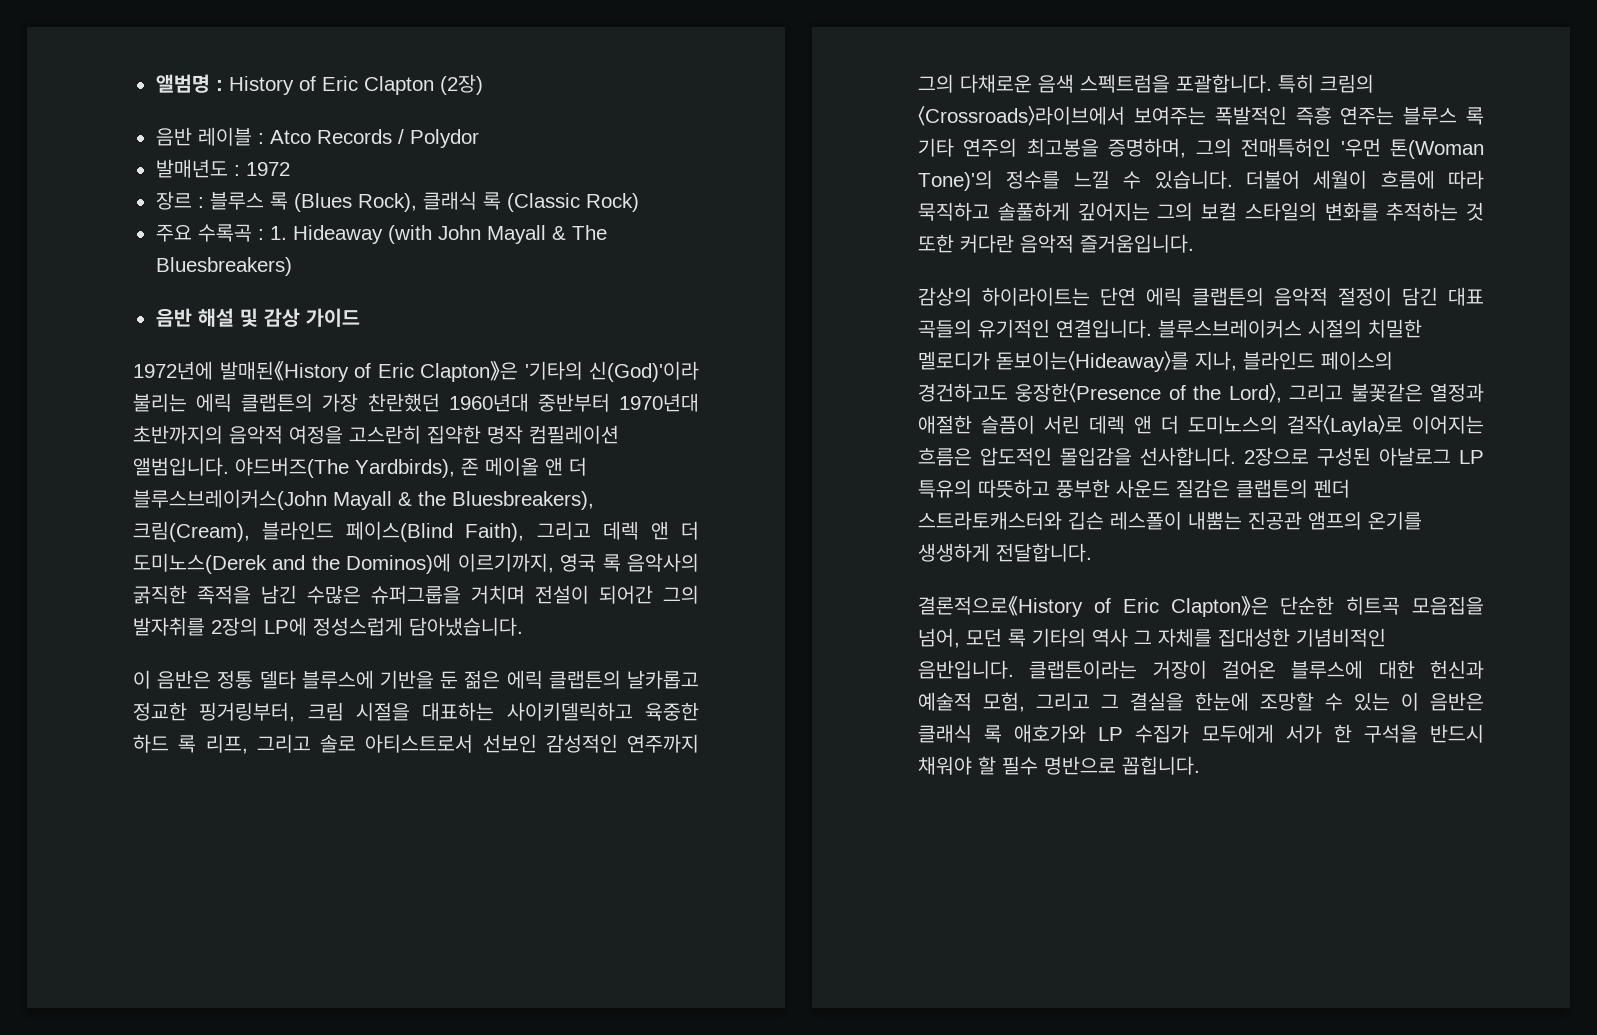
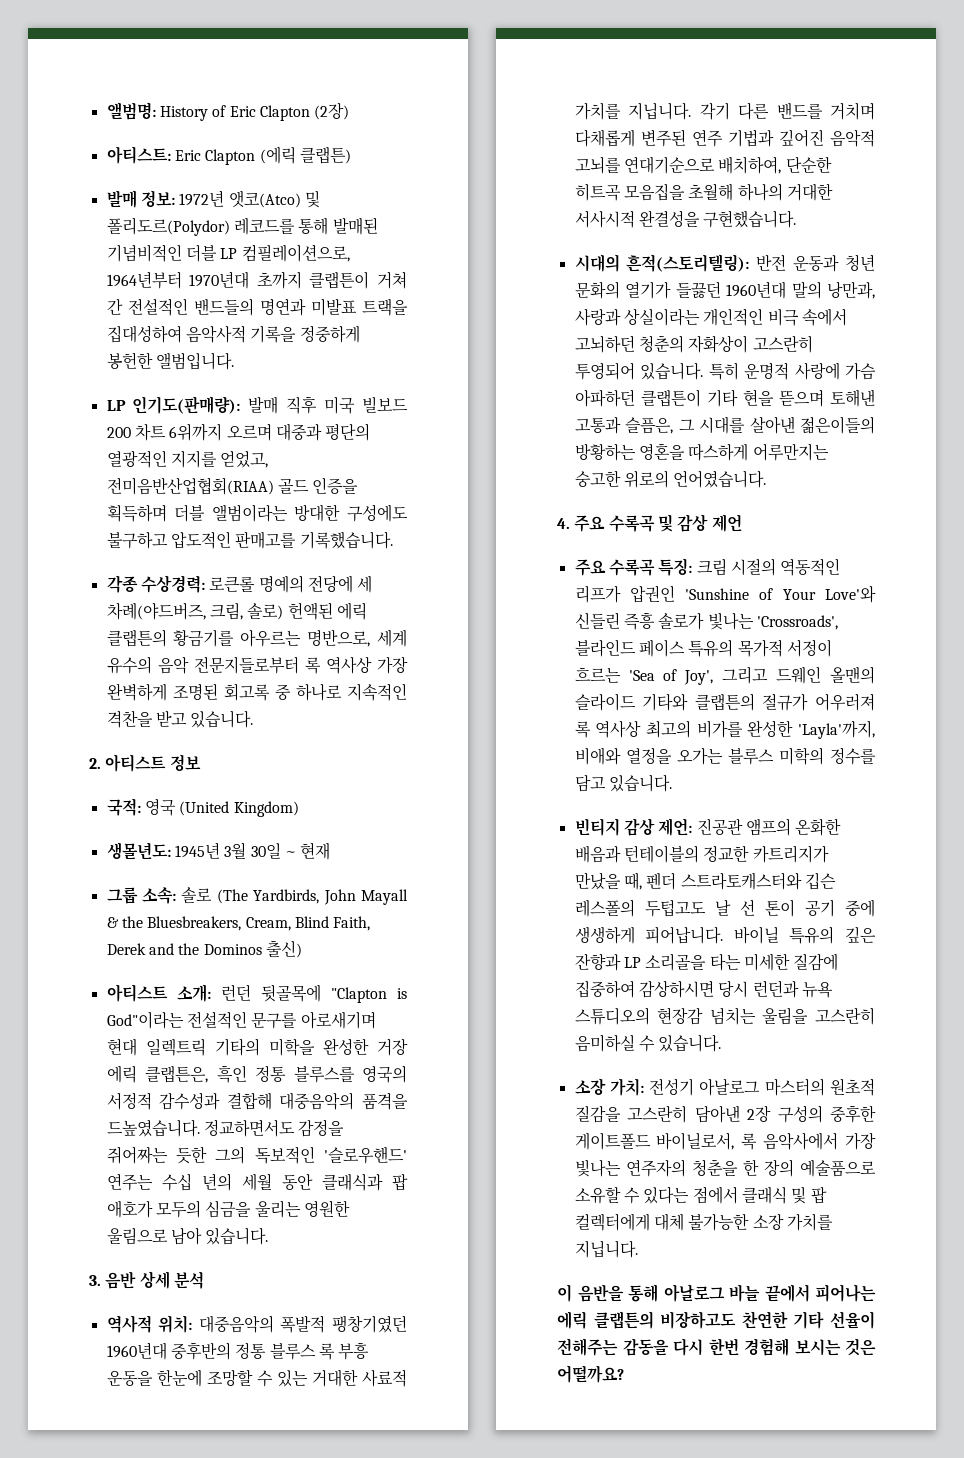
[155,74,223,93] 앨범명 : -> [106,102,156,120] 앨범명:
[155,127,479,148] [155,159,290,178] [155,191,639,212] [155,224,607,244] [155,257,292,276] [155,308,360,327] [133,361,699,382] [133,393,699,412] [133,425,619,444] [133,457,587,478] [133,489,594,510] [133,521,699,542] [133,553,699,574] [133,585,699,604] [133,617,523,636] [133,670,699,689] [133,702,699,722] [133,734,699,754] [918,74,1374,93] [918,106,1484,126] [918,138,1484,159] [918,170,1484,191] [918,202,1484,221] [918,234,1194,253] [918,287,1484,306] [918,319,1422,338] [918,351,1393,372] [918,383,1484,403] [918,415,1484,436] [918,447,1484,466] [918,479,1350,498] [918,511,1422,530] [918,543,1092,562] [918,596,1484,617] [918,628,1386,648] [918,660,1484,679] [918,692,1484,712] [918,724,1484,743] [918,756,1200,775] 음반 레이블 : Atco Records / Polydor // 발매년도 : 1972 // 장르 : 블루스 록 (Blues Rock), 클래식 록 (Classic Rock) // 주요 수록곡 : 1. Hideaway (with John Mayall & The Bluesbreakers) // 음반 해설 및 감상 가이드 // 1972년에 발매된《History of Eric Clapton》은 '기타의 신(God)'이라 불리는 에릭 클랩튼의 가장 찬란했던 1960년대 중반부터 1970년대 초반까지의 음악적 여정을 고스란히 집약한 명작 컴필레이션 앨범입니다. 야드버즈(The Yardbirds), 존 메이올 앤 더 블루스브레이커스(John Mayall & the Bluesbreakers), 크림(Cream), 블라인드 페이스(Blind Faith), 그리고 데렉 앤 더 도미노스(Derek and the Dominos)에 이르기까지, 영국 록 음악사의 굵직한 족적을 남긴 수많은 슈퍼그룹을 거치며 전설이 되어간 그의 발자취를 2장의 LP에 정성스럽게 담아냈습니다. // 이 음반은 정통 델타 블루스에 기반을 둔 젊은 에릭 클랩튼의 날카롭고 정교한 핑거링부터, 크림 시절을 대표하는 사이키델릭하고 육중한 하드 록 리프, 그리고 솔로 아티스트로서 선보인 감성적인 연주까지 그의 다채로운 음색 스펙트럼을 포괄합니다. 특히 크림의〈Crossroads〉라이브에서 보여주는 폭발적인 즉흥 연주는 블루스 록 기타 연주의 최고봉을 증명하며, 그의 전매특허인 '우먼 톤(Woman Tone)'의 정수를 느낄 수 있습니다. 더불어 세월이 흐름에 따라 묵직하고 솔풀하게 깊어지는 그의 보컬 스타일의 변화를 추적하는 것 또한 커다란 음악적 즐거움입니다. // 감상의 하이라이트는 단연 에릭 클랩튼의 음악적 절정이 담긴 대표 곡들의 유기적인 연결입니다. 블루스브레이커스 시절의 치밀한 멜로디가 돋보이는〈Hideaway〉를 지나, 블라인드 페이스의 경건하고도 웅장한〈Presence of the Lord〉, 그리고 불꽃같은 열정과 애절한 슬픔이 서린 데렉 앤 더 도미노스의 걸작〈Layla〉로 이어지는 흐름은 압도적인 몰입감을 선사합니다. 2장으로 구성된 아날로그 LP 특유의 따뜻하고 풍부한 사운드 질감은 클랩튼의 펜더 스트라토캐스터와 깁슨 레스폴이 내뿜는 진공관 앰프의 온기를 생생하게 전달합니다. // 결론적으로《History of Eric Clapton》은 단순한 히트곡 모음집을 넘어, 모던 록 기타의 역사 그 자체를 집대성한 기념비적인 음반입니다. 클랩튼이라는 거장이 걸어온 블루스에 대한 헌신과 예술적 모험, 그리고 그 결실을 한눈에 조망할 수 있는 이 음반은 클래식 록 애호가와 LP 수집가 모두에게 서가 한 구석을 반드시 채워야 할 필수 명반으로 꼽힙니다. -> [106,146,351,165] [106,190,320,208] [106,217,378,236] [106,244,350,262] [106,271,407,289] [106,298,408,316] [106,325,360,343] [106,352,234,370] [106,396,408,414] [106,423,371,441] [106,450,269,468] [106,477,359,495] [106,504,408,522] [106,531,393,549] [106,575,373,593] [106,602,367,620] [106,629,407,647] [106,656,408,674] [106,683,407,701] [106,710,254,728] [89,754,201,772] [106,798,299,817] [106,842,331,860] [106,887,408,905] [106,916,371,931] [106,940,302,958] [106,984,407,1003] [106,1011,376,1029] [106,1038,408,1056] [106,1065,407,1083] [106,1092,408,1110] [106,1119,345,1137] [106,1146,407,1164] [106,1173,408,1191] [106,1200,350,1218] [106,1227,269,1245] [89,1271,204,1289] [106,1315,407,1333] [106,1342,370,1360] [106,1369,407,1387] [574,102,875,120] [574,129,875,147] [574,156,832,174] [574,183,833,201] [574,210,797,228] [574,254,875,272] [574,281,875,299] [574,308,847,326] [574,335,813,353] [574,362,876,380] [574,389,875,407] [574,416,875,434] [574,443,829,461] [574,470,767,488] [557,514,742,532] [574,558,841,576] [574,585,876,603] [574,612,838,630] [574,639,832,657] [574,666,875,685] [574,693,875,711] [574,720,875,739] [574,747,876,765] [574,774,672,792] [574,818,842,836] [574,845,829,863] [574,872,836,890] [574,899,875,917] [574,926,876,944] [574,953,839,971] [574,980,833,998] [574,1007,875,1025] [574,1034,722,1052] [574,1078,875,1096] [574,1105,876,1123] [574,1132,876,1150] [574,1159,876,1177] [574,1186,827,1204] [574,1213,833,1231] [574,1240,638,1258] [557,1284,876,1302] [557,1311,875,1329] [557,1338,876,1356] [557,1365,624,1383] 아티스트: Eric Clapton (에릭 클랩튼) // 발매 정보: 1972년 앳코(Atco) 및 폴리도르(Polydor) 레코드를 통해 발매된 기념비적인 더블 LP 컴필레이션으로, 1964년부터 1970년대 초까지 클랩튼이 거쳐 간 전설적인 밴드들의 명연과 미발표 트랙을 집대성하여 음악사적 기록을 정중하게 봉헌한 앨범입니다. // LP 인기도(판매량): 발매 직후 미국 빌보드 200 차트 6위까지 오르며 대중과 평단의 열광적인 지지를 얻었고, 전미음반산업협회(RIAA) 골드 인증을 획득하며 더블 앨범이라는 방대한 구성에도 불구하고 압도적인 판매고를 기록했습니다. // 각종 수상경력: 로큰롤 명예의 전당에 세 차례(야드버즈, 크림, 솔로) 헌액된 에릭 클랩튼의 황금기를 아우르는 명반으로, 세계 유수의 음악 전문지들로부터 록 역사상 가장 완벽하게 조명된 회고록 중 하나로 지속적인 격찬을 받고 있습니다. // 2. 아티스트 정보 // 국적: 영국 (United Kingdom) // 생몰년도: 1945년 3월 30일 ~ 현재 // 그룹 소속: 솔로 (The Yardbirds, John Mayall & the Bluesbreakers, Cream, Blind Faith, Derek and the Dominos 출신) // 아티스트 소개: 런던 뒷골목에 "Clapton is God"이라는 전설적인 문구를 아로새기며 현대 일렉트릭 기타의 미학을 완성한 거장 에릭 클랩튼은, 흑인 정통 블루스를 영국의 서정적 감수성과 결합해 대중음악의 품격을 드높였습니다. 정교하면서도 감정을 쥐어짜는 듯한 그의 독보적인 '슬로우핸드' 연주는 수십 년의 세월 동안 클래식과 팝 애호가 모두의 심금을 울리는 영원한 울림으로 남아 있습니다. // 3. 음반 상세 분석 // 역사적 위치: 대중음악의 폭발적 팽창기였던 1960년대 중후반의 정통 블루스 록 부흥 운동을 한눈에 조망할 수 있는 거대한 사료적 가치를 지닙니다. 각기 다른 밴드를 거치며 다채롭게 변주된 연주 기법과 깊어진 음악적 고뇌를 연대기순으로 배치하여, 단순한 히트곡 모음집을 초월해 하나의 거대한 서사시적 완결성을 구현했습니다. // 시대의 흔적(스토리텔링): 반전 운동과 청년 문화의 열기가 들끓던 1960년대 말의 낭만과, 사랑과 상실이라는 개인적인 비극 속에서 고뇌하던 청춘의 자화상이 고스란히 투영되어 있습니다. 특히 운명적 사랑에 가슴 아파하던 클랩튼이 기타 현을 뜯으며 토해낸 고통과 슬픔은, 그 시대를 살아낸 젊은이들의 방황하는 영혼을 따스하게 어루만지는 숭고한 위로의 언어였습니다. // 4. 주요 수록곡 및 감상 제언 // 주요 수록곡 특징: 크림 시절의 역동적인 리프가 압권인 'Sunshine of Your Love'와 신들린 즉흥 솔로가 빛나는 'Crossroads', 블라인드 페이스 특유의 목가적 서정이 흐르는 'Sea of Joy', 그리고 드웨인 올맨의 슬라이드 기타와 클랩튼의 절규가 어우러져 록 역사상 최고의 비가를 완성한 'Layla'까지, 비애와 열정을 오가는 블루스 미학의 정수를 담고 있습니다. // 빈티지 감상 제언: 진공관 앰프의 온화한 배음과 턴테이블의 정교한 카트리지가 만났을 때, 펜더 스트라토캐스터와 깁슨 레스폴의 두텁고도 날 선 톤이 공기 중에 생생하게 피어납니다. 바이닐 특유의 깊은 잔향과 LP 소리골을 타는 미세한 질감에 집중하여 감상하시면 당시 런던과 뉴욕 스튜디오의 현장감 넘치는 울림을 고스란히 음미하실 수 있습니다. // 소장 가치: 전성기 아날로그 마스터의 원초적 질감을 고스란히 담아낸 2장 구성의 중후한 게이트폴드 바이닐로서, 록 음악사에서 가장 빛나는 연주자의 청춘을 한 장의 예술품으로 소유할 수 있다는 점에서 클래식 및 팝 컬렉터에게 대체 불가능한 소장 가치를 지닙니다. // 이 음반을 통해 아날로그 바늘 끝에서 피어나는 에릭 클랩튼의 비장하고도 찬연한 기타 선율이 전해주는 감동을 다시 한번 경험해 보시는 것은 어떨까요?

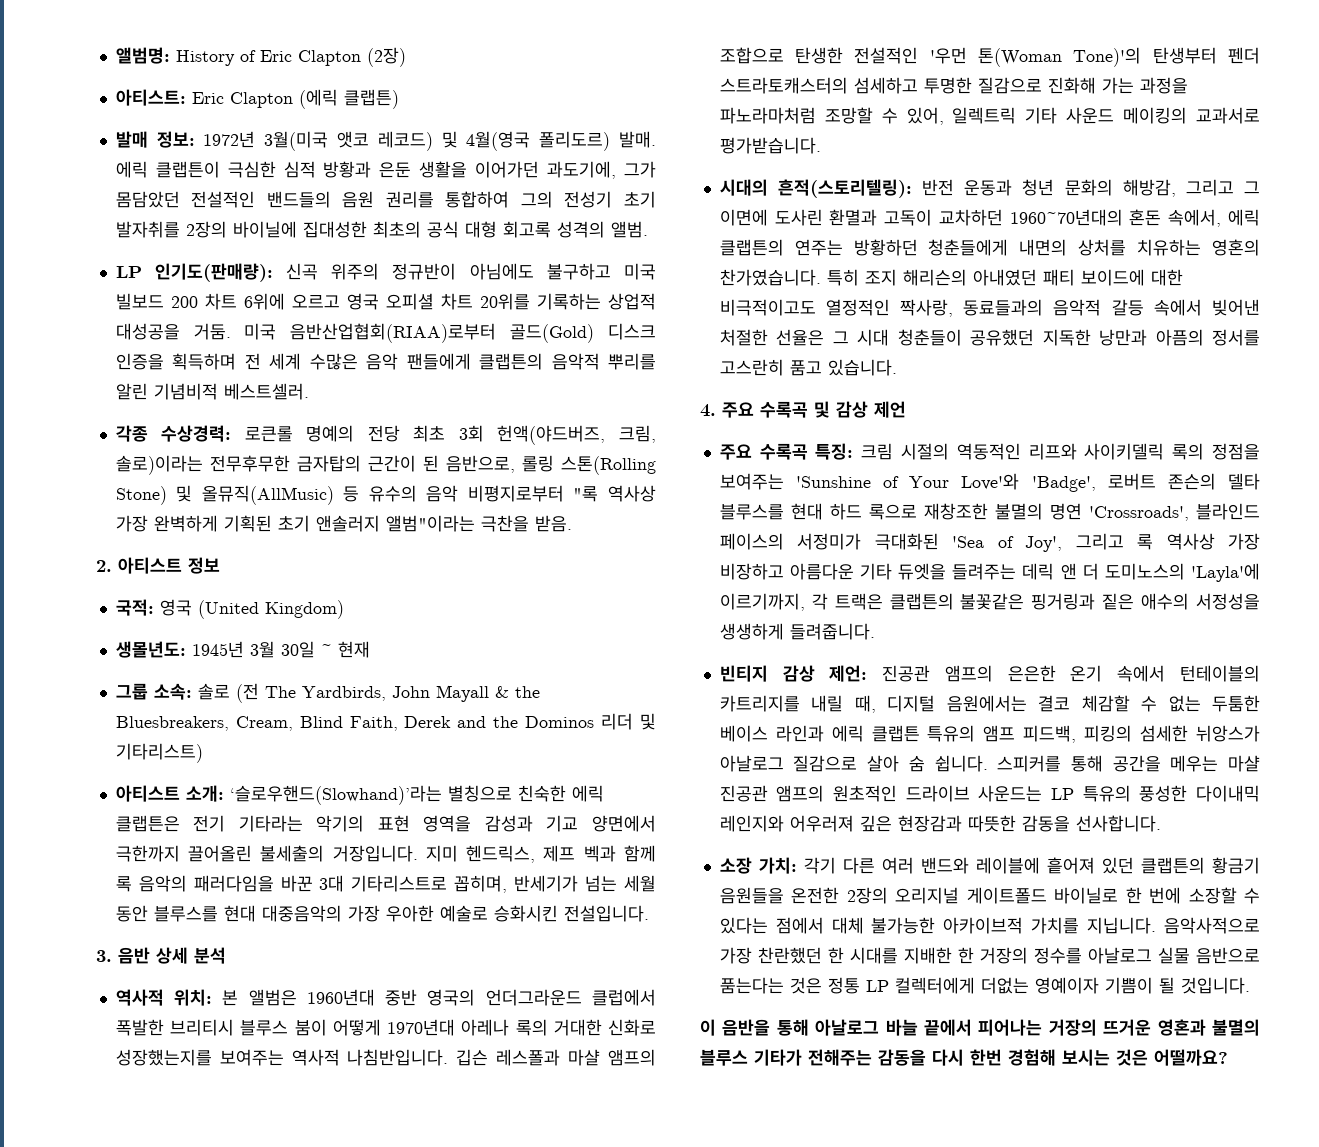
[228,190,320,208] [106,217,378,236] [106,244,350,262] [106,271,407,289] [106,298,408,316] [106,325,360,343] [106,352,234,370] [106,396,408,414] [106,423,371,441] [106,450,269,468] [106,477,359,495] [106,504,408,522] [106,531,393,549] [106,575,373,593] [106,602,367,620] [106,629,407,647] [106,656,408,674] [106,683,407,701] [106,710,254,728] 앳코(Atco) 및 폴리도르(Polydor) 레코드를 통해 발매된 기념비적인 더블 LP 컴필레이션으로, 1964년부터 1970년대 초까지 클랩튼이 거쳐 간 전설적인 밴드들의 명연과 미발표 트랙을 집대성하여 음악사적 기록을 정중하게 봉헌한 앨범입니다. // LP 인기도(판매량): 발매 직후 미국 빌보드 200 차트 6위까지 오르며 대중과 평단의 열광적인 지지를 얻었고, 전미음반산업협회(RIAA) 골드 인증을 획득하며 더블 앨범이라는 방대한 구성에도 불구하고 압도적인 판매고를 기록했습니다. // 각종 수상경력: 로큰롤 명예의 전당에 세 차례(야드버즈, 크림, 솔로) 헌액된 에릭 클랩튼의 황금기를 아우르는 명반으로, 세계 유수의 음악 전문지들로부터 록 역사상 가장 완벽하게 조명된 회고록 중 하나로 지속적인 격찬을 받고 있습니다. -> [264,131,656,151] [115,161,656,179] [115,191,656,208] [115,221,648,238] [115,263,656,282] [115,293,656,310] [115,323,656,343] [115,353,657,370] [115,383,309,400] [115,425,656,445] [115,455,656,475] [115,485,656,505] [115,515,572,532] 3월(미국 앳코 레코드) 및 4월(영국 폴리도르) 발매. 에릭 클랩튼이 극심한 심적 방황과 은둔 생활을 이어가던 과도기에, 그가 몸담았던 전설적인 밴드들의 음원 권리를 통합하여 그의 전성기 초기 발자취를 2장의 바이닐에 집대성한 최초의 공식 대형 회고록 성격의 앨범. // LP 인기도(판매량): 신곡 위주의 정규반이 아님에도 불구하고 미국 빌보드 200 차트 6위에 오르고 영국 오피셜 차트 20위를 기록하는 상업적 대성공을 거둠. 미국 음반산업협회(RIAA)로부터 골드(Gold) 디스크 인증을 획득하며 전 세계 수많은 음악 팬들에게 클랩튼의 음악적 뿌리를 알린 기념비적 베스트셀러. // 각종 수상경력: 로큰롤 명예의 전당 최초 3회 헌액(야드버즈, 크림, 솔로)이라는 전무후무한 금자탑의 근간이 된 음반으로, 롤링 스톤(Rolling Stone) 및 올뮤직(AllMusic) 등 유수의 음악 비평지로부터 "록 역사상 가장 완벽하게 기획된 초기 앤솔러지 앨범"이라는 극찬을 받음.
[216,889,248,904] (The -> [235,683,296,703] (전 The
[265,940,302,958] 출신) -> [601,713,657,730] [115,743,203,763] 리더 및 기타리스트)
[220,984,407,1003] [106,1011,376,1029] [106,1038,408,1056] [106,1065,407,1083] [106,1092,408,1110] [106,1119,345,1137] [106,1146,407,1164] [106,1173,408,1191] [106,1200,350,1218] [106,1227,269,1245] 런던 뒷골목에 "Clapton is God"이라는 전설적인 문구를 아로새기며 현대 일렉트릭 기타의 미학을 완성한 거장 에릭 클랩튼은, 흑인 정통 블루스를 영국의 서정적 감수성과 결합해 대중음악의 품격을 드높였습니다. 정교하면서도 감정을 쥐어짜는 듯한 그의 독보적인 '슬로우핸드' 연주는 수십 년의 세월 동안 클래식과 팝 애호가 모두의 심금을 울리는 영원한 울림으로 남아 있습니다. -> [229,785,604,805] [115,815,656,832] [115,845,656,863] [115,875,657,893] [115,905,649,922] ‘슬로우핸드(Slowhand)’라는 별칭으로 친숙한 에릭 클랩튼은 전기 기타라는 악기의 표현 영역을 감성과 기교 양면에서 극한까지 끌어올린 불세출의 거장입니다. 지미 헨드릭스, 제프 벡과 함께 록 음악의 패러다임을 바꾼 3대 기타리스트로 꼽히며, 반세기가 넘는 세월 동안 블루스를 현대 대중음악의 가장 우아한 예술로 승화시킨 전설입니다.
[198,1315,407,1333] [106,1342,370,1360] [106,1369,407,1387] [574,102,875,120] [574,129,875,147] [574,156,832,174] [574,183,833,201] [574,210,797,228] 대중음악의 폭발적 팽창기였던 1960년대 중후반의 정통 블루스 록 부흥 운동을 한눈에 조망할 수 있는 거대한 사료적 가치를 지닙니다. 각기 다른 밴드를 거치며 다채롭게 변주된 연주 기법과 깊어진 음악적 고뇌를 연대기순으로 배치하여, 단순한 히트곡 모음집을 초월해 하나의 거대한 서사시적 완결성을 구현했습니다. -> [222,989,656,1006] [115,1019,657,1036] [115,1049,657,1066] [719,47,1260,67] [719,77,1188,94] [719,107,1260,125] [719,137,821,154] 본 앨범은 1960년대 중반 영국의 언더그라운드 클럽에서 폭발한 브리티시 블루스 붐이 어떻게 1970년대 아레나 록의 거대한 신화로 성장했는지를 보여주는 역사적 나침반입니다. 깁슨 레스폴과 마샬 앰프의 조합으로 탄생한 전설적인 '우먼 톤(Woman Tone)'의 탄생부터 펜더 스트라토캐스터의 섬세하고 투명한 질감으로 진화해 가는 과정을 파노라마처럼 조망할 수 있어, 일렉트릭 기타 사운드 메이킹의 교과서로 평가받습니다.
[625,281,875,299] [574,308,847,326] [574,335,813,353] [574,362,876,380] [574,389,875,407] [574,416,875,434] [574,443,829,461] [574,470,767,488] 열기가 들끓던 1960년대 말의 낭만과, 사랑과 상실이라는 개인적인 비극 속에서 고뇌하던 청춘의 자화상이 고스란히 투영되어 있습니다. 특히 운명적 사랑에 가슴 아파하던 클랩튼이 기타 현을 뜯으며 토해낸 고통과 슬픔은, 그 시대를 살아낸 젊은이들의 방황하는 영혼을 따스하게 어루만지는 숭고한 위로의 언어였습니다. -> [1122,179,1260,197] [719,209,1260,227] [719,239,1260,256] [719,269,1183,286] [719,299,1260,317] [719,329,1260,346] [719,359,897,376] 해방감, 그리고 그 이면에 도사린 환멸과 고독이 교차하던 1960~70년대의 혼돈 속에서, 에릭 클랩튼의 연주는 방황하던 청춘들에게 내면의 상처를 치유하는 영혼의 찬가였습니다. 특히 조지 해리슨의 아내였던 패티 보이드에 대한 비극적이고도 열정적인 짝사랑, 동료들과의 음악적 갈등 속에서 빚어낸 처절한 선율은 그 시대 청춘들이 공유했던 지독한 낭만과 아픔의 정서를 고스란히 품고 있습니다.
[574,585,876,603] [574,612,838,630] [574,639,832,657] [574,666,875,685] [574,693,875,711] [574,720,875,739] [574,747,876,765] [574,774,672,792] 리프가 압권인 'Sunshine of Your Love'와 신들린 즉흥 솔로가 빛나는 'Crossroads', 블라인드 페이스 특유의 목가적 서정이 흐르는 'Sea of Joy', 그리고 드웨인 올맨의 슬라이드 기타와 클랩튼의 절규가 어우러져 록 역사상 최고의 비가를 완성한 'Layla'까지, 비애와 열정을 오가는 블루스 미학의 정수를 담고 있습니다. -> [1028,443,1260,460] [719,473,1260,492] [719,503,1260,521] [719,533,1261,552] [719,563,1260,582] [719,593,1260,611] [719,623,875,640] 리프와 사이키델릭 록의 정점을 보여주는 'Sunshine of Your Love'와 'Badge', 로버트 존슨의 델타 블루스를 현대 하드 록으로 재창조한 불멸의 명연 'Crossroads', 블라인드 페이스의 서정미가 극대화된 'Sea of Joy', 그리고 록 역사상 가장 비장하고 아름다운 기타 듀엣을 들려주는 데릭 앤 더 도미노스의 'Layla'에 이르기까지, 각 트랙은 클랩튼의 불꽃같은 핑거링과 짙은 애수의 서정성을 생생하게 들려줍니다.
[795,818,842,836] [574,845,829,863] [574,872,836,890] [574,899,875,917] [574,926,876,944] [574,953,839,971] [574,980,833,998] [574,1007,875,1025] [574,1034,722,1052] [574,1078,875,1096] [574,1105,876,1123] [574,1132,876,1150] [574,1159,876,1177] [574,1186,827,1204] [574,1213,650,1231] 온화한 배음과 턴테이블의 정교한 카트리지가 만났을 때, 펜더 스트라토캐스터와 깁슨 레스폴의 두텁고도 날 선 톤이 공기 중에 생생하게 피어납니다. 바이닐 특유의 깊은 잔향과 LP 소리골을 타는 미세한 질감에 집중하여 감상하시면 당시 런던과 뉴욕 스튜디오의 현장감 넘치는 울림을 고스란히 음미하실 수 있습니다. // 소장 가치: 전성기 아날로그 마스터의 원초적 질감을 고스란히 담아낸 2장 구성의 중후한 게이트폴드 바이닐로서, 록 음악사에서 가장 빛나는 연주자의 청춘을 한 장의 예술품으로 소유할 수 있다는 점에서 클래식 및 팝 컬렉터에게 -> [1007,665,1260,682] [719,695,1260,713] [719,725,1260,743] [719,755,1260,772] [719,785,1260,802] [719,815,1161,832] [719,857,1260,874] [719,887,1261,904] [719,917,824,934] 은은한 온기 속에서 턴테이블의 카트리지를 내릴 때, 디지털 음원에서는 결코 체감할 수 없는 두툼한 베이스 라인과 에릭 클랩튼 특유의 앰프 피드백, 피킹의 섬세한 뉘앙스가 아날로그 질감으로 살아 숨 쉽니다. 스피커를 통해 공간을 메우는 마샬 진공관 앰프의 원초적인 드라이브 사운드는 LP 특유의 풍성한 다이내믹 레인지와 어우러져 깊은 현장감과 따뜻한 감동을 선사합니다. // 소장 가치: 각기 다른 여러 밴드와 레이블에 흩어져 있던 클랩튼의 황금기 음원들을 온전한 2장의 오리지널 게이트폴드 바이닐로 한 번에 소장할 수 있다는 점에서
[752,1213,833,1231] [574,1240,638,1258] 소장 가치를 지닙니다. -> [943,917,1260,934] [719,947,1260,964] [719,977,1250,994] 아카이브적 가치를 지닙니다. 음악사적으로 가장 찬란했던 한 시대를 지배한 한 거장의 정수를 아날로그 실물 음반으로 품는다는 것은 정통 LP 컬렉터에게 더없는 영예이자 기쁨이 될 것입니다.
[557,1311,875,1329] 에릭 클랩튼의 비장하고도 찬연한 기타 선율이 -> [1048,1019,1260,1036] [700,1049,802,1066] 거장의 뜨거운 영혼과 불멸의 블루스 기타가

